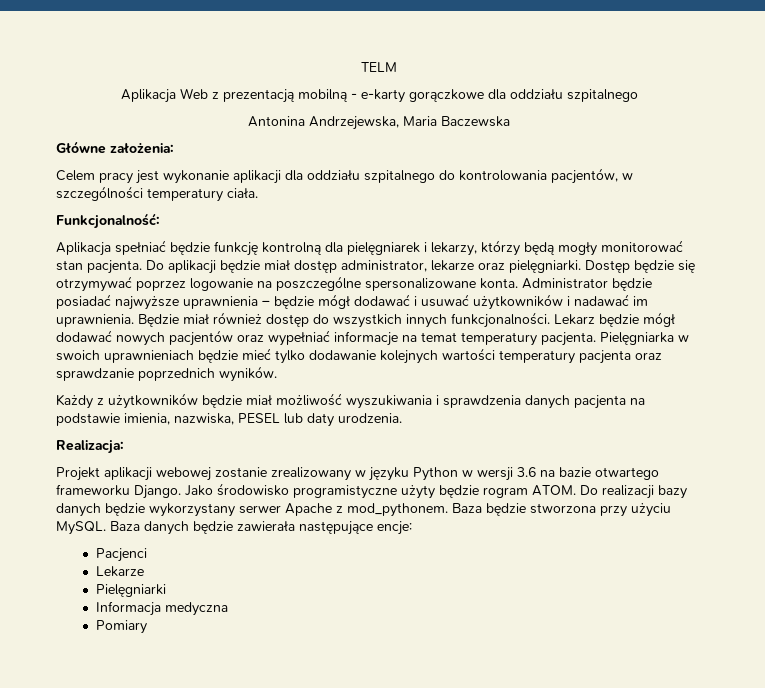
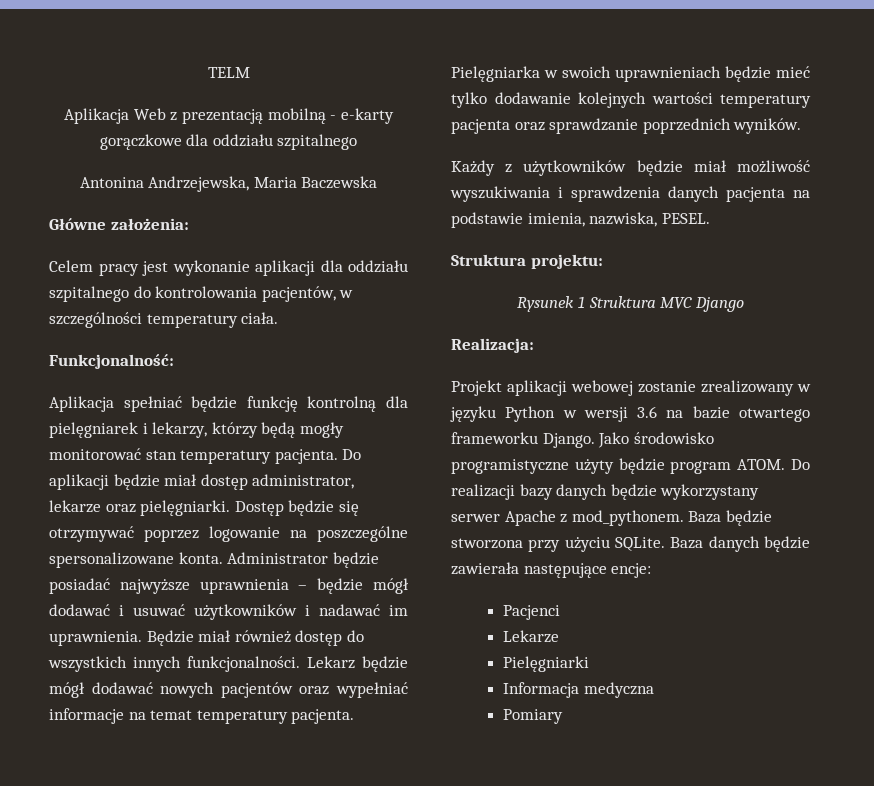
(83, 265) none -> [180,450,272,464] temperatury
[238,413,402,427] PESEL lub daty urodzenia. -> [661,213,710,224] [451,254,603,269] [517,296,744,312] PESEL. // Struktura projektu: // Rysunek 1 Struktura MVC Django
[483,487,528,498] rogram -> [670,461,732,474] program
[56,521,106,535] MySQL. -> [615,537,665,551] SQLite.

